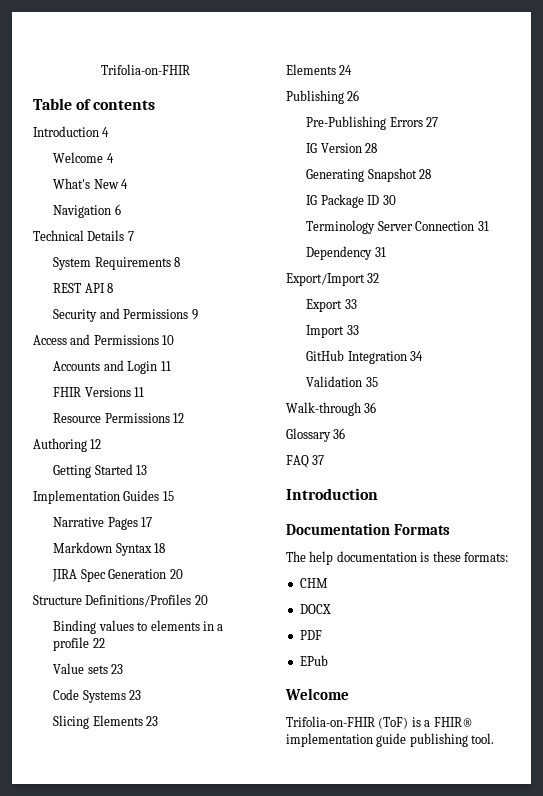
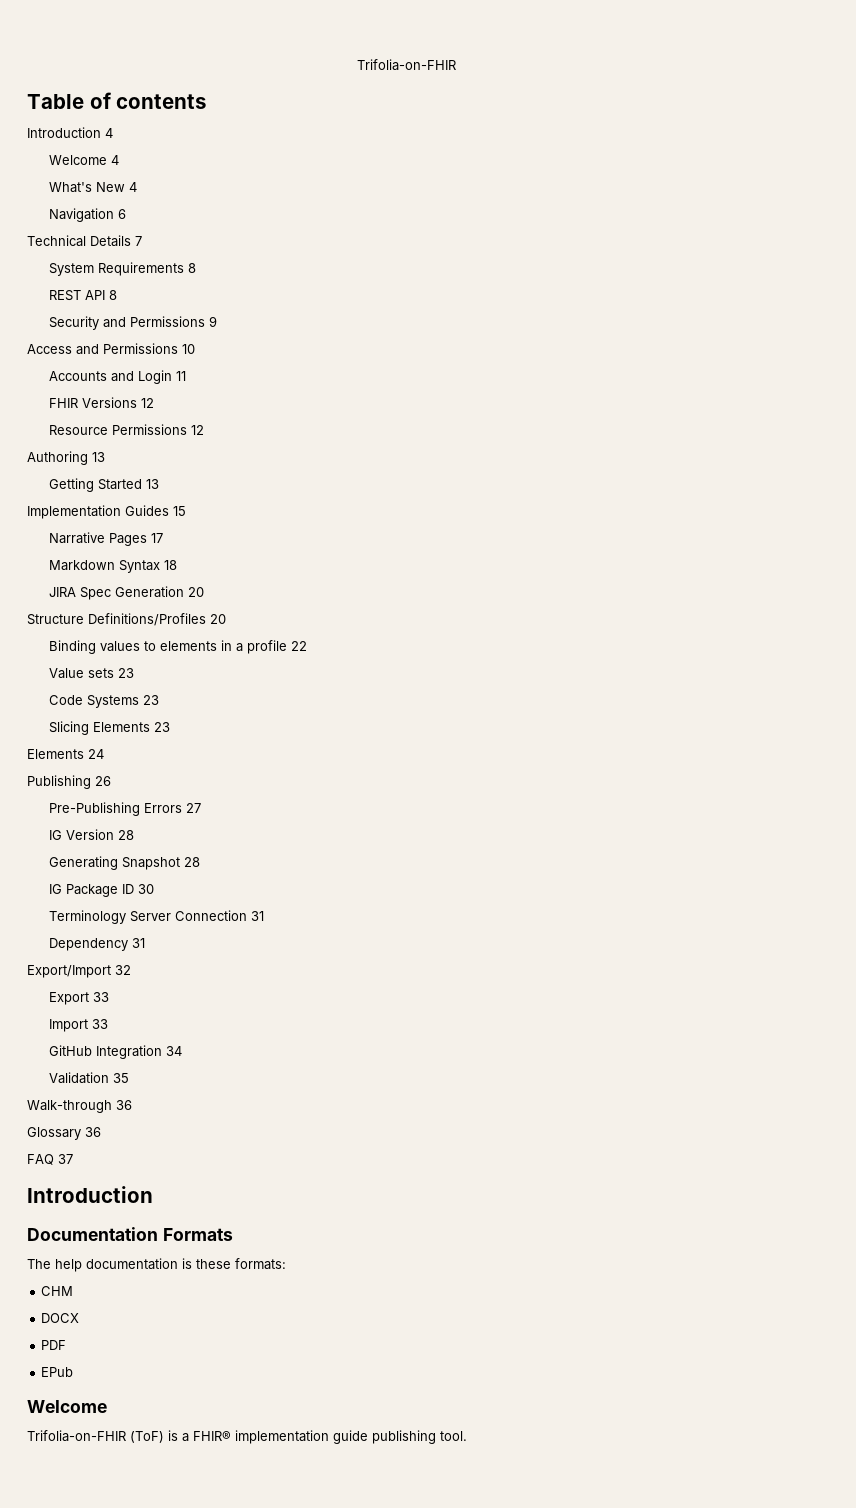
[134,387,145,397] 11 -> [140,398,154,408] 12
[90,439,102,449] 12 -> [92,452,105,462] 13

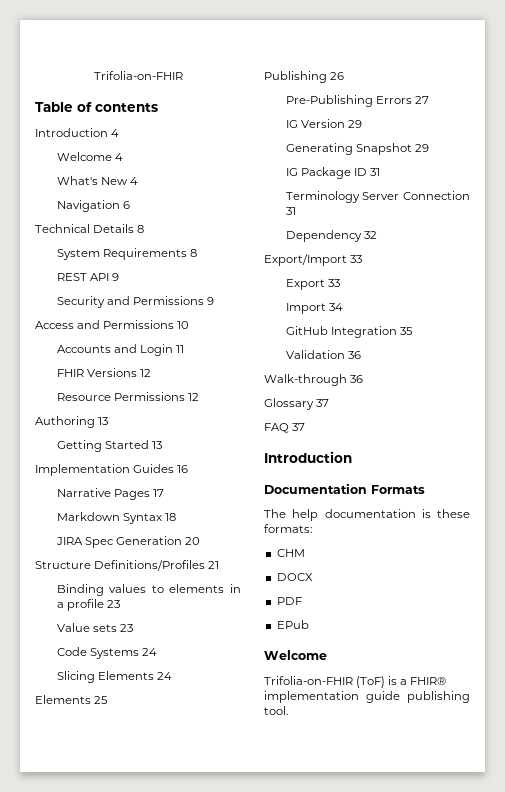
[135,236,142,246] 7 -> [137,225,145,233] 8
[108,290,117,300] 8 -> [112,273,120,281] 9
[173,506,186,516] 15 -> [177,465,189,473] 16
[210,614,226,624] 20 -> [208,561,220,569] 21
[290,641,307,651] 22 -> [107,600,121,608] 23
[142,695,159,705] 23 -> [142,648,158,656] 24
[153,722,170,732] [27,749,104,759] 23 // Elements 24 -> [157,672,173,680] [35,695,109,704] 24 // Elements 25
[117,830,134,840] 28 -> [348,120,363,128] 29
[183,857,200,867] 28 -> [415,144,430,152] 29
[137,884,154,894] 30 -> [370,168,381,176] 31
[131,938,145,948] 31 -> [363,231,377,239] 32
[115,965,131,975] 32 -> [350,255,363,263] 33
[91,1019,108,1029] 33 -> [328,303,343,311] 34
[165,1046,182,1056] 34 -> [400,327,414,335] 35
[112,1073,129,1083] 35 -> [347,351,361,359] 36
[85,1127,101,1137] 36 -> [316,399,330,407] 37

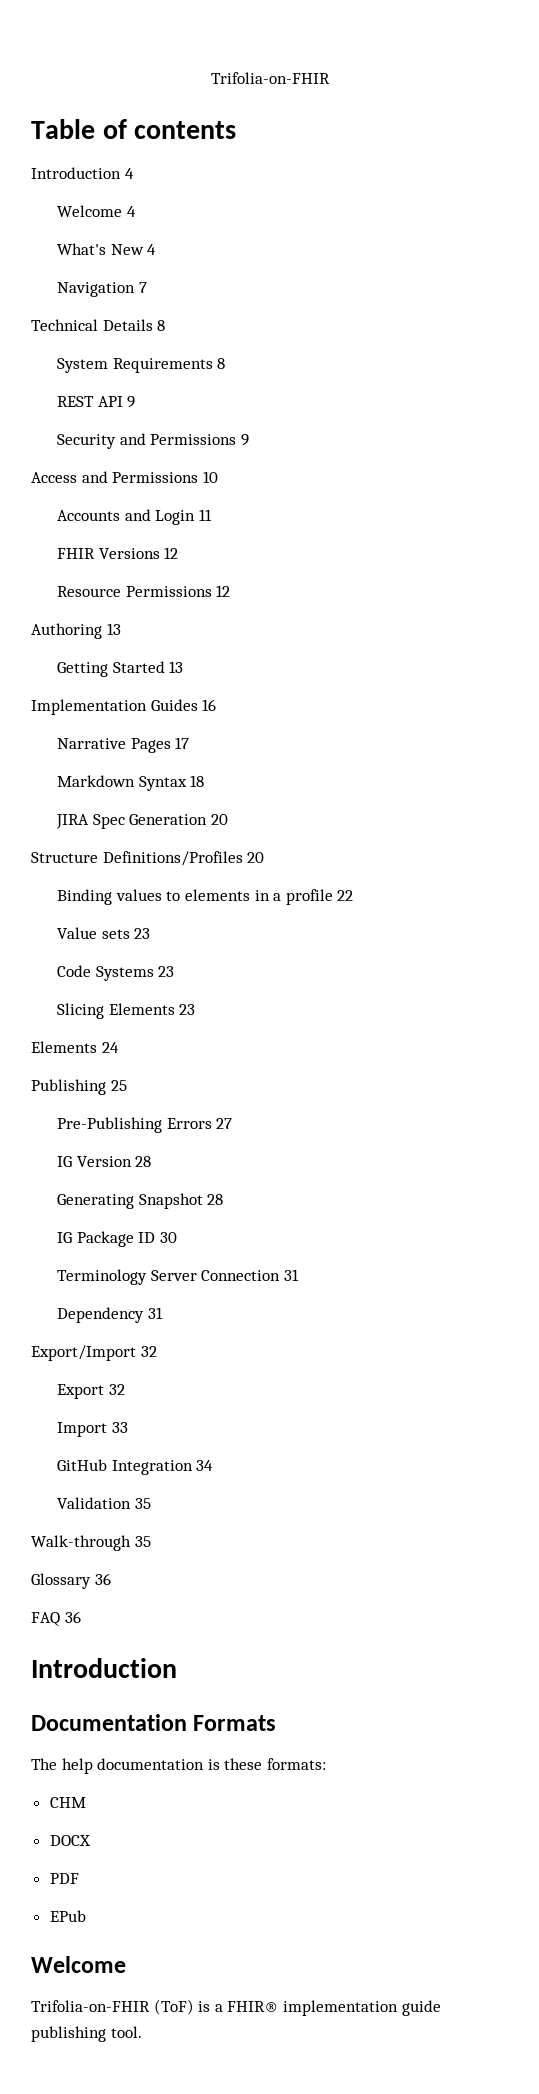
[122,201,130,209] 6 -> [138,282,147,293] 7
[208,561,220,569] 21 -> [247,852,265,863] 20
[107,600,121,608] 23 -> [337,890,354,901] 22
[142,648,158,656] 24 -> [158,966,175,977] 23
[157,672,173,680] [35,695,91,704] 24 // Elements -> [179,1004,196,1015] [31,1041,119,1053] [31,1079,106,1095] 23 // Elements 24 // Publishing
[264,71,345,83] // Publishing 26 -> (127, 1085) none
[348,120,363,128] 29 -> [135,1156,152,1167] 28
[415,144,430,152] 29 -> [207,1194,224,1205] 28
[370,168,381,176] 31 -> [159,1232,177,1243] 30
[363,231,377,239] [264,254,363,266] 32 // Export/Import 33 -> [147,1307,163,1319] [31,1345,157,1361] 31 // Export/Import 32
[327,279,340,287] 33 -> [108,1384,125,1395] 32
[328,303,343,311] 34 -> [111,1422,128,1433] 33
[400,327,414,335] [285,350,361,359] [264,374,364,386] [264,398,330,410] [264,423,306,433] 35 // Validation 36 // Walk-through 36 // Glossary 37 // FAQ 37 -> [196,1460,214,1471] [57,1497,151,1509] [31,1535,151,1551] [31,1573,111,1589] [31,1611,81,1626] 34 // Validation 35 // Walk-through 35 // Glossary 36 // FAQ 36

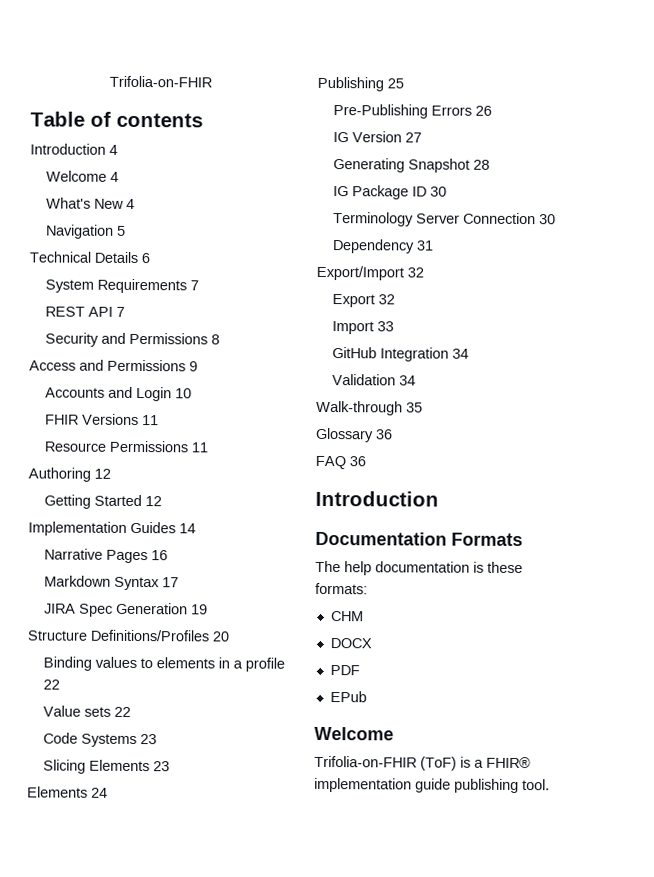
[138,282,147,293] 7 -> [117,225,127,236] 5
[157,320,166,331] 8 -> [141,253,150,264] 6
[217,358,226,369] 8 -> [190,280,200,291] 7
[127,396,136,408] 9 -> [116,306,126,317] 7
[240,434,249,446] 9 -> [211,334,221,345] 8
[202,471,218,483] 10 -> [189,361,198,372] 9
[198,509,212,521] 11 -> [175,388,193,399] 10
[164,547,179,559] 12 -> [142,415,160,426] 11
[216,585,231,597] 12 -> [191,442,209,453] 11
[106,623,121,635] 13 -> [94,468,111,479] 12
[169,661,184,673] 13 -> [145,496,163,507] 12
[202,699,217,711] 16 -> [179,523,196,534] 14
[175,737,190,749] 17 -> [151,550,169,561] 16
[190,775,205,787] 18 -> [162,577,180,588] 17
[210,814,228,825] 20 -> [191,604,209,615] 19
[134,928,151,939] 23 -> [114,706,132,717] 22
[216,1118,233,1129] 27 -> [475,105,493,116] 26
[135,1156,152,1167] 28 -> [405,132,423,143] 27
[283,1269,299,1281] 31 -> [539,214,557,225] 30
[134,1498,151,1509] 35 -> [399,375,417,386] 34

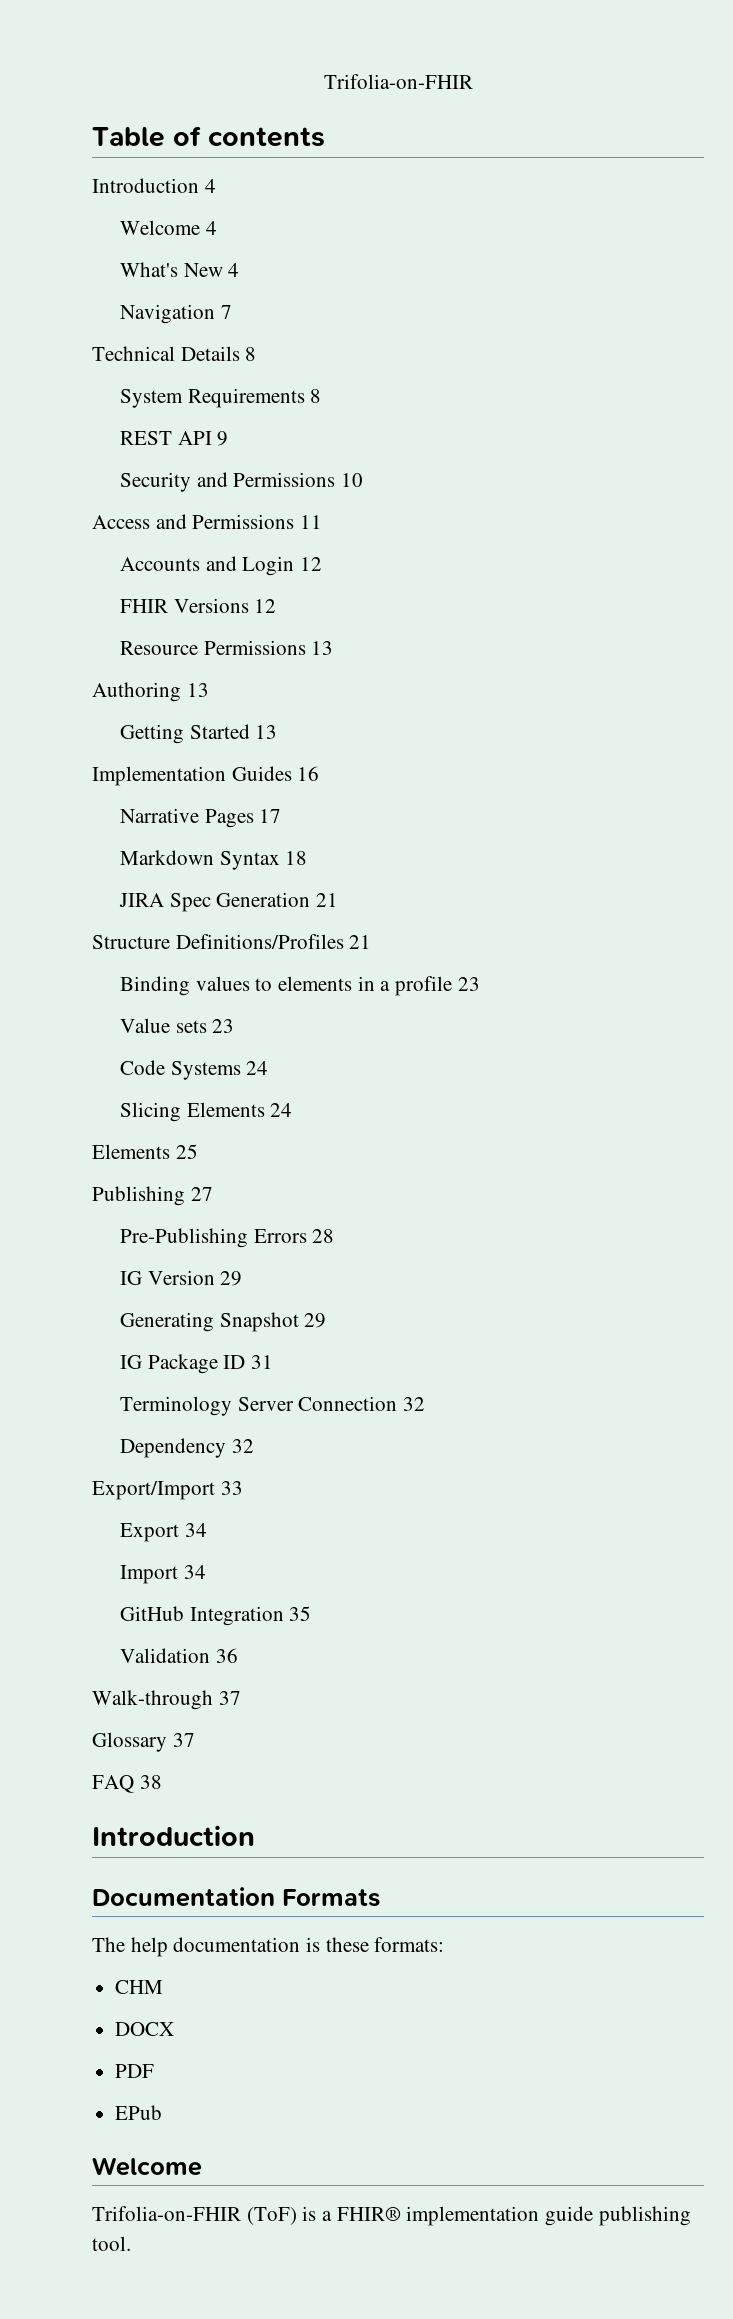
[117,225,127,236] 5 -> [220,305,232,319] 7
[141,253,150,264] 6 -> [245,347,257,361] 8
[190,280,200,291] 7 -> [310,389,322,403] 8
[116,306,126,317] 7 -> [217,431,229,446] 9
[211,334,221,345] 8 -> [340,473,363,487] 10
[189,361,198,372] 9 -> [300,515,323,529] 11
[175,388,193,399] 10 -> [299,557,322,571] 12
[142,415,160,426] 11 -> [254,599,277,613] 12
[191,442,209,453] 11 -> [311,641,334,655] 13
[94,468,111,479] 12 -> [186,683,209,697] 13
[145,496,163,507] 12 -> [255,725,278,739] 13
[179,523,196,534] 14 -> [297,766,320,781] 16
[151,550,169,561] 16 -> [259,809,282,823] 17
[162,577,180,588] 17 -> [285,851,308,865] 18
[191,604,209,615] 19 -> [315,893,338,907] 21
[212,631,229,642] 20 -> [349,935,372,949] 21
[43,679,61,690] 22 -> [457,977,480,991] 23
[114,706,132,717] 22 -> [212,1019,235,1033] 23
[140,734,158,745] 23 -> [246,1061,269,1075] 24
[153,761,171,772] [27,786,108,798] 23 // Elements 24 -> [270,1103,293,1117] [92,1144,198,1159] 24 // Elements 25
[387,78,404,89] 25 -> [190,1187,213,1201] 27
[475,105,493,116] 26 -> [312,1229,335,1243] 28
[405,132,423,143] 27 -> [220,1271,243,1286] 29
[473,159,491,170] 28 -> [304,1313,327,1328] 29
[430,186,448,197] 30 -> [250,1355,273,1369] 31
[539,214,557,225] 30 -> [402,1397,425,1411] 32
[416,240,435,251] 31 -> [231,1439,254,1453] 32
[407,267,424,278] 32 -> [220,1481,243,1495] 33
[378,294,396,305] 32 -> [184,1523,207,1537] 34
[377,321,395,332] 33 -> [183,1565,206,1579] 34
[452,348,470,359] 34 -> [289,1606,312,1621] 35
[399,375,417,386] 34 -> [215,1648,238,1663] 36
[406,402,423,413] 35 -> [218,1691,241,1705] 37
[375,429,393,440] 36 -> [172,1733,195,1747] 37
[349,456,366,467] 36 -> [139,1775,162,1789] 38

